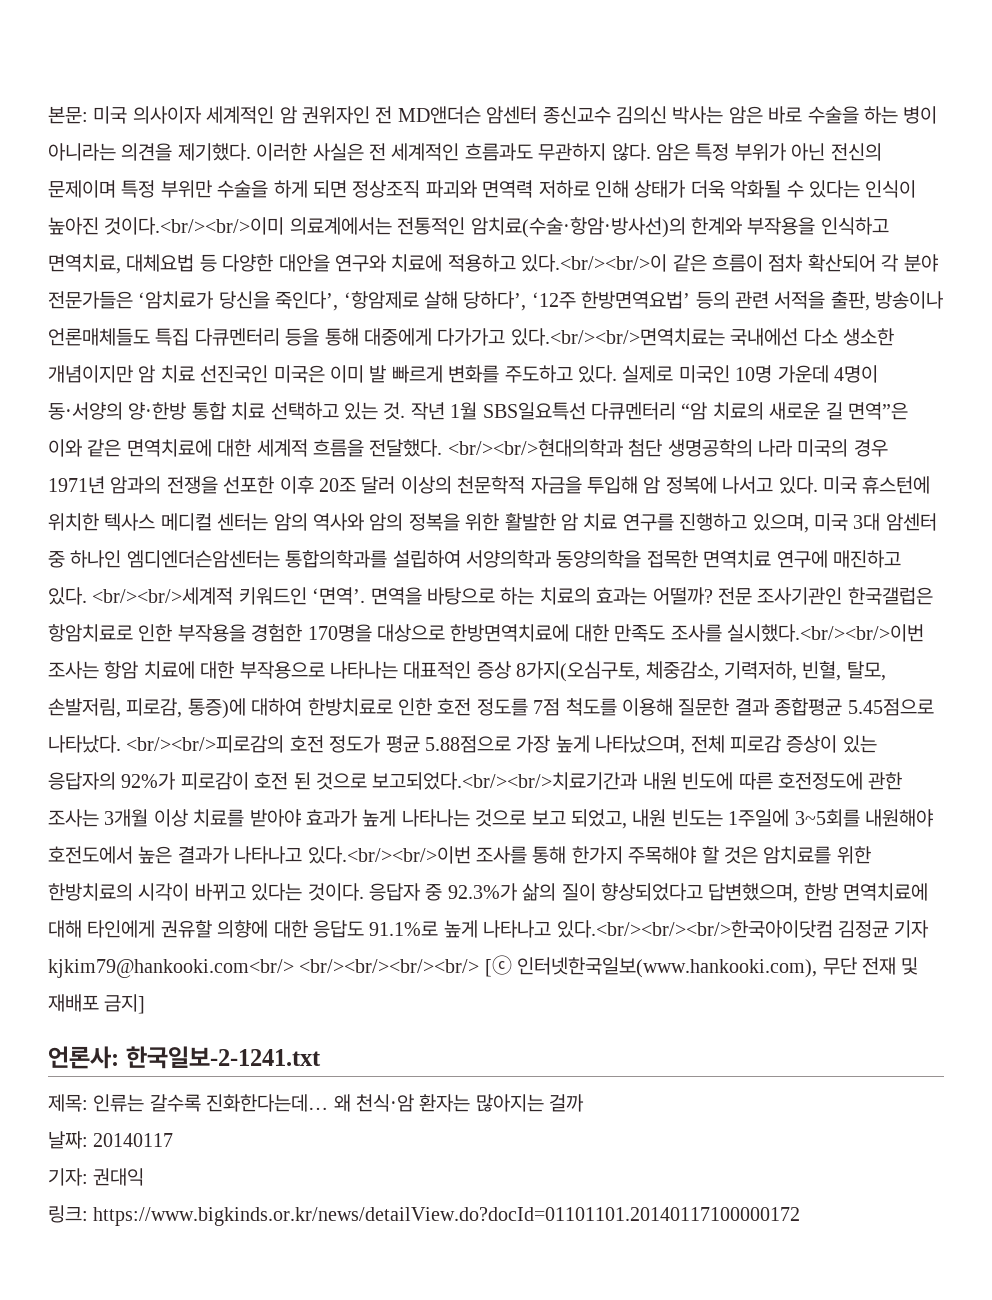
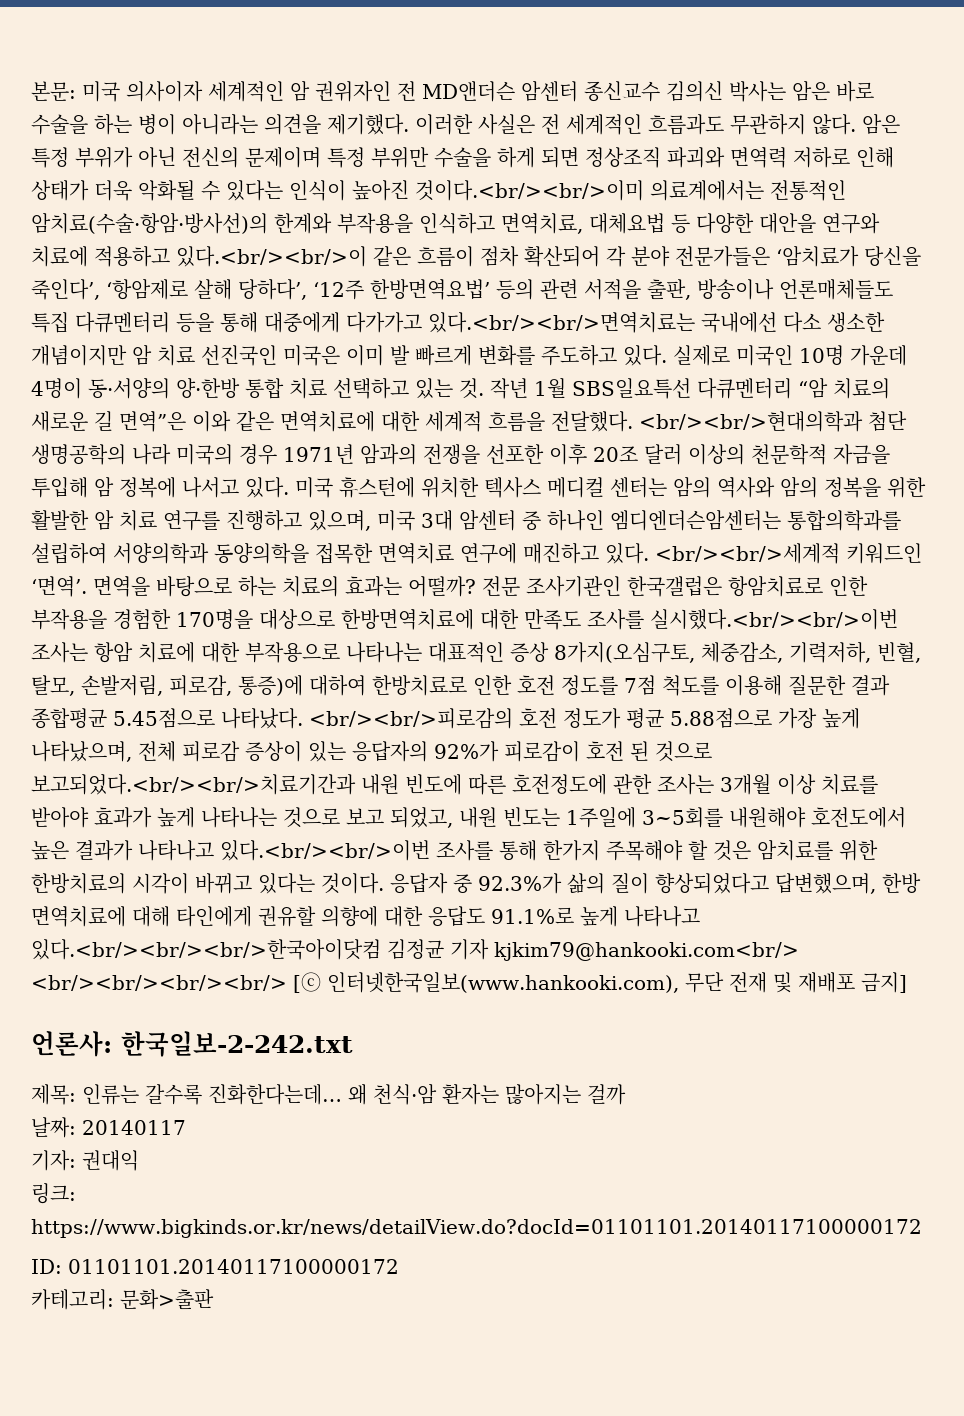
[125,1046,321,1069] 한국일보-2-1241.txt -> [121,1031,353,1057] 한국일보-2-242.txt
(801, 1216) none -> [31,1259,399,1274] [31,1289,214,1310] // ID: 01101101.20140117100000172 // 카테고리: 문화>출판

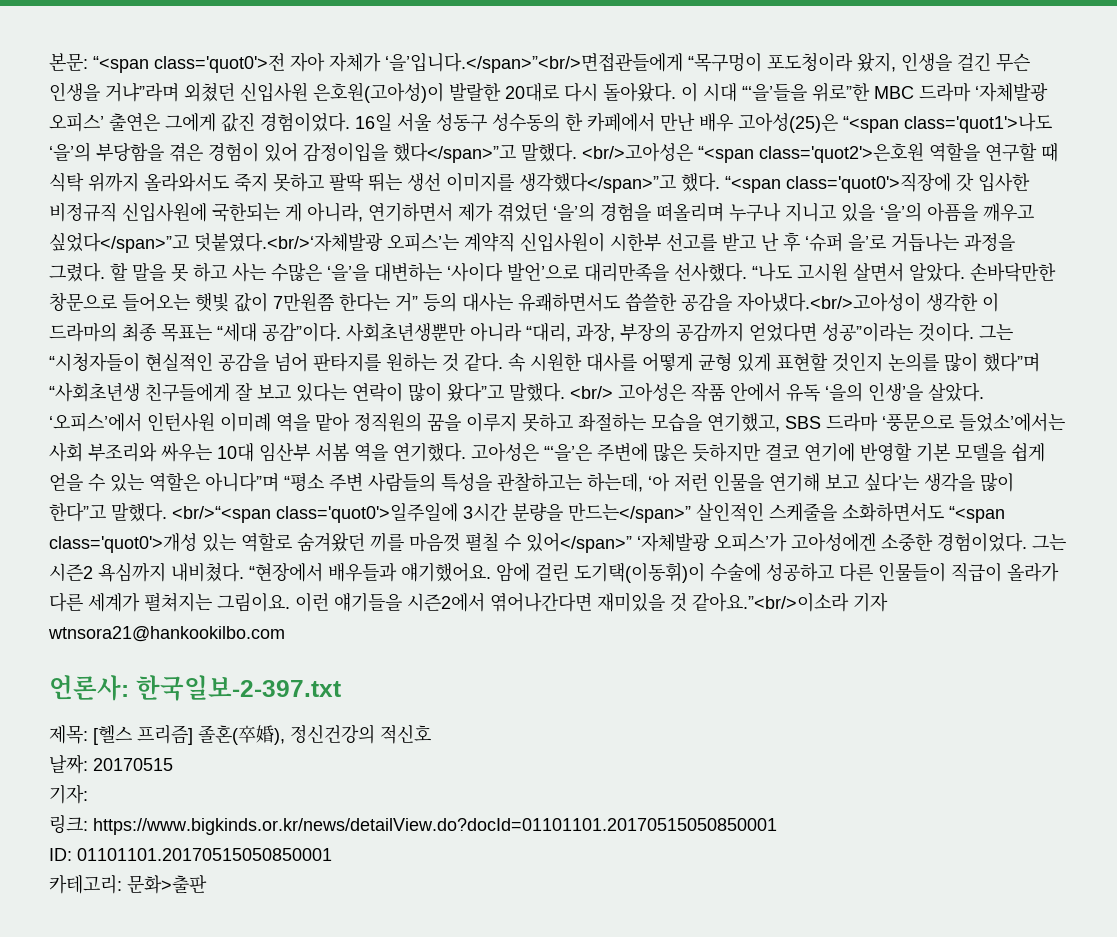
[82,80,874,102] [31,113,900,135] [31,147,894,168] [31,180,846,201] [31,212,880,234] [31,245,921,267] [31,278,893,300] [31,312,885,333] [31,344,907,366] [31,377,890,399] [31,411,907,432] [31,443,890,465] [31,476,926,498] [31,509,901,531] [31,543,922,564] [31,575,868,597] [31,609,898,630] [31,641,921,663] [31,675,890,696] [31,708,860,729] [31,741,712,762] [31,773,878,795] [31,807,906,828] [31,839,878,861] [31,873,921,894] [31,906,700,927] [31,939,799,961] [31,972,907,993] 미국 의사이자 세계적인 암 권위자인 전 MD앤더슨 암센터 종신교수 김의신 박사는 암은 바로 수술을 하는 병이 아니라는 의견을 제기했다. 이러한 사실은 전 세계적인 흐름과도 무관하지 않다. 암은 특정 부위가 아닌 전신의 문제이며 특정 부위만 수술을 하게 되면 정상조직 파괴와 면역력 저하로 인해 상태가 더욱 악화될 수 있다는 인식이 높아진 것이다.<br/><br/>이미 의료계에서는 전통적인 암치료(수술·항암·방사선)의 한계와 부작용을 인식하고 면역치료, 대체요법 등 다양한 대안을 연구와 치료에 적용하고 있다.<br/><br/>이 같은 흐름이 점차 확산되어 각 분야 전문가들은 ‘암치료가 당신을 죽인다’, ‘항암제로 살해 당하다’, ‘12주 한방면역요법’ 등의 관련 서적을 출판, 방송이나 언론매체들도 특집 다큐멘터리 등을 통해 대중에게 다가가고 있다.<br/><br/>면역치료는 국내에선 다소 생소한 개념이지만 암 치료 선진국인 미국은 이미 발 빠르게 변화를 주도하고 있다. 실제로 미국인 10명 가운데 4명이 동·서양의 양·한방 통합 치료 선택하고 있는 것. 작년 1월 SBS일요특선 다큐멘터리 “암 치료의 새로운 길 면역”은 이와 같은 면역치료에 대한 세계적 흐름을 전달했다. <br/><br/>현대의학과 첨단 생명공학의 나라 미국의 경우 1971년 암과의 전쟁을 선포한 이후 20조 달러 이상의 천문학적 자금을 투입해 암 정복에 나서고 있다. 미국 휴스턴에 위치한 텍사스 메디컬 센터는 암의 역사와 암의 정복을 위한 활발한 암 치료 연구를 진행하고 있으며, 미국 3대 암센터 중 하나인 엠디엔더슨암센터는 통합의학과를 설립하여 서양의학과 동양의학을 접목한 면역치료 연구에 매진하고 있다. <br/><br/>세계적 키워드인 ‘면역’. 면역을 바탕으로 하는 치료의 효과는 어떨까? 전문 조사기관인 한국갤럽은 항암치료로 인한 부작용을 경험한 170명을 대상으로 한방면역치료에 대한 만족도 조사를 실시했다.<br/><br/>이번 조사는 항암 치료에 대한 부작용으로 나타나는 대표적인 증상 8가지(오심구토, 체중감소, 기력저하, 빈혈, 탈모, 손발저림, 피로감, 통증)에 대하여 한방치료로 인한 호전 정도를 7점 척도를 이용해 질문한 결과 종합평균 5.45점으로 나타났다. <br/><br/>피로감의 호전 정도가 평균 5.88점으로 가장 높게 나타났으며, 전체 피로감 증상이 있는 응답자의 92%가 피로감이 호전 된 것으로 보고되었다.<br/><br/>치료기간과 내원 빈도에 따른 호전정도에 관한 조사는 3개월 이상 치료를 받아야 효과가 높게 나타나는 것으로 보고 되었고, 내원 빈도는 1주일에 3~5회를 내원해야 호전도에서 높은 결과가 나타나고 있다.<br/><br/>이번 조사를 통해 한가지 주목해야 할 것은 암치료를 위한 한방치료의 시각이 바뀌고 있다는 것이다. 응답자 중 92.3%가 삶의 질이 향상되었다고 답변했으며, 한방 면역치료에 대해 타인에게 권유할 의향에 대한 응답도 91.1%로 높게 나타나고 있다.<br/><br/><br/>한국아이닷컴 김정균 기자 kjkim79@hankooki.com<br/> <br/><br/><br/><br/> [ⓒ 인터넷한국일보(www.hankooki.com), 무단 전재 및 재배포 금지] -> [93,52,1030,73] [49,82,1048,103] [49,112,1052,133] [49,142,1058,163] [49,172,1030,193] [49,202,1034,222] [49,232,1015,253] [49,262,1056,282] [49,292,999,312] [49,322,1013,342] [49,352,1040,372] [49,382,984,402] [49,412,1065,432] [49,442,1045,462] [49,472,1014,492] [49,502,1005,523] [49,532,1066,553] [49,562,1059,583] [49,592,888,612] [48,626,285,642] “<span class='quot0'>전 자아 자체가 ‘을’입니다.</span>”<br/>면접관들에게 “목구멍이 포도청이라 왔지, 인생을 걸긴 무슨 인생을 거냐”라며 외쳤던 신입사원 은호원(고아성)이 발랄한 20대로 다시 돌아왔다. 이 시대 “‘을’들을 위로”한 MBC 드라마 ‘자체발광 오피스’ 출연은 그에게 값진 경험이었다. 16일 서울 성동구 성수동의 한 카페에서 만난 배우 고아성(25)은 “<span class='quot1'>나도 ‘을’의 부당함을 겪은 경험이 있어 감정이입을 했다</span>”고 말했다. <br/>고아성은 “<span class='quot2'>은호원 역할을 연구할 때 식탁 위까지 올라와서도 죽지 못하고 팔딱 뛰는 생선 이미지를 생각했다</span>”고 했다. “<span class='quot0'>직장에 갓 입사한 비정규직 신입사원에 국한되는 게 아니라, 연기하면서 제가 겪었던 ‘을’의 경험을 떠올리며 누구나 지니고 있을 ‘을’의 아픔을 깨우고 싶었다</span>”고 덧붙였다.<br/>‘자체발광 오피스’는 계약직 신입사원이 시한부 선고를 받고 난 후 ‘슈퍼 을’로 거듭나는 과정을 그렸다. 할 말을 못 하고 사는 수많은 ‘을’을 대변하는 ‘사이다 발언’으로 대리만족을 선사했다. “나도 고시원 살면서 알았다. 손바닥만한 창문으로 들어오는 햇빛 값이 7만원쯤 한다는 거” 등의 대사는 유쾌하면서도 씁쓸한 공감을 자아냈다.<br/>고아성이 생각한 이 드라마의 최종 목표는 “세대 공감”이다. 사회초년생뿐만 아니라 “대리, 과장, 부장의 공감까지 얻었다면 성공”이라는 것이다. 그는 “시청자들이 현실적인 공감을 넘어 판타지를 원하는 것 같다. 속 시원한 대사를 어떻게 균형 있게 표현할 것인지 논의를 많이 했다”며 “사회초년생 친구들에게 잘 보고 있다는 연락이 많이 왔다”고 말했다. <br/> 고아성은 작품 안에서 유독 ‘을의 인생’을 살았다. ‘오피스’에서 인턴사원 이미례 역을 맡아 정직원의 꿈을 이루지 못하고 좌절하는 모습을 연기했고, SBS 드라마 ‘풍문으로 들었소’에서는 사회 부조리와 싸우는 10대 임산부 서봄 역을 연기했다. 고아성은 “‘을’은 주변에 많은 듯하지만 결코 연기에 반영할 기본 모델을 쉽게 얻을 수 있는 역할은 아니다”며 “평소 주변 사람들의 특성을 관찰하고는 하는데, ‘아 저런 인물을 연기해 보고 싶다’는 생각을 많이 한다”고 말했다. <br/>“<span class='quot0'>일주일에 3시간 분량을 만드는</span>” 살인적인 스케줄을 소화하면서도 “<span class='quot0'>개성 있는 역할로 숨겨왔던 끼를 마음껏 펼칠 수 있어</span>” ‘자체발광 오피스’가 고아성에겐 소중한 경험이었다. 그는 시즌2 욕심까지 내비쳤다. “현장에서 배우들과 얘기했어요. 암에 걸린 도기택(이동휘)이 수술에 성공하고 다른 인물들이 직급이 올라가 다른 세계가 펼쳐지는 그림이요. 이런 얘기들을 시즌2에서 엮어나간다면 재미있을 것 같아요.”<br/>이소라 기자 wtnsora21@hankookilbo.com
[121,1031,353,1057] 한국일보-2-242.txt -> [136,675,341,701] 한국일보-2-397.txt
[82,1083,626,1105] 인류는 갈수록 진화한다는데… 왜 천식·암 환자는 많아지는 걸까 -> [93,724,431,745] [헬스 프리즘] 졸혼(卒婚), 정신건강의 적신호
[82,1120,186,1135] 20140117 -> [93,758,173,771] 20170515
[82,1150,139,1171] 권대익 -> (88, 794) none
[31,1219,922,1238] https://www.bigkinds.or.kr/news/detailView.do?docId=01101101.20140117100000172 -> [93,818,777,835] https://www.bigkinds.or.kr/news/detailView.do?docId=01101101.20170515050850001
[68,1259,399,1274] 01101101.20140117100000172 -> [77,848,332,861] 01101101.20170515050850001

